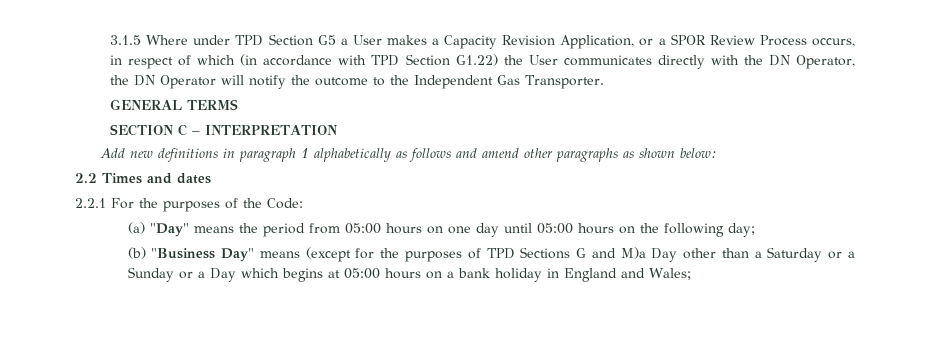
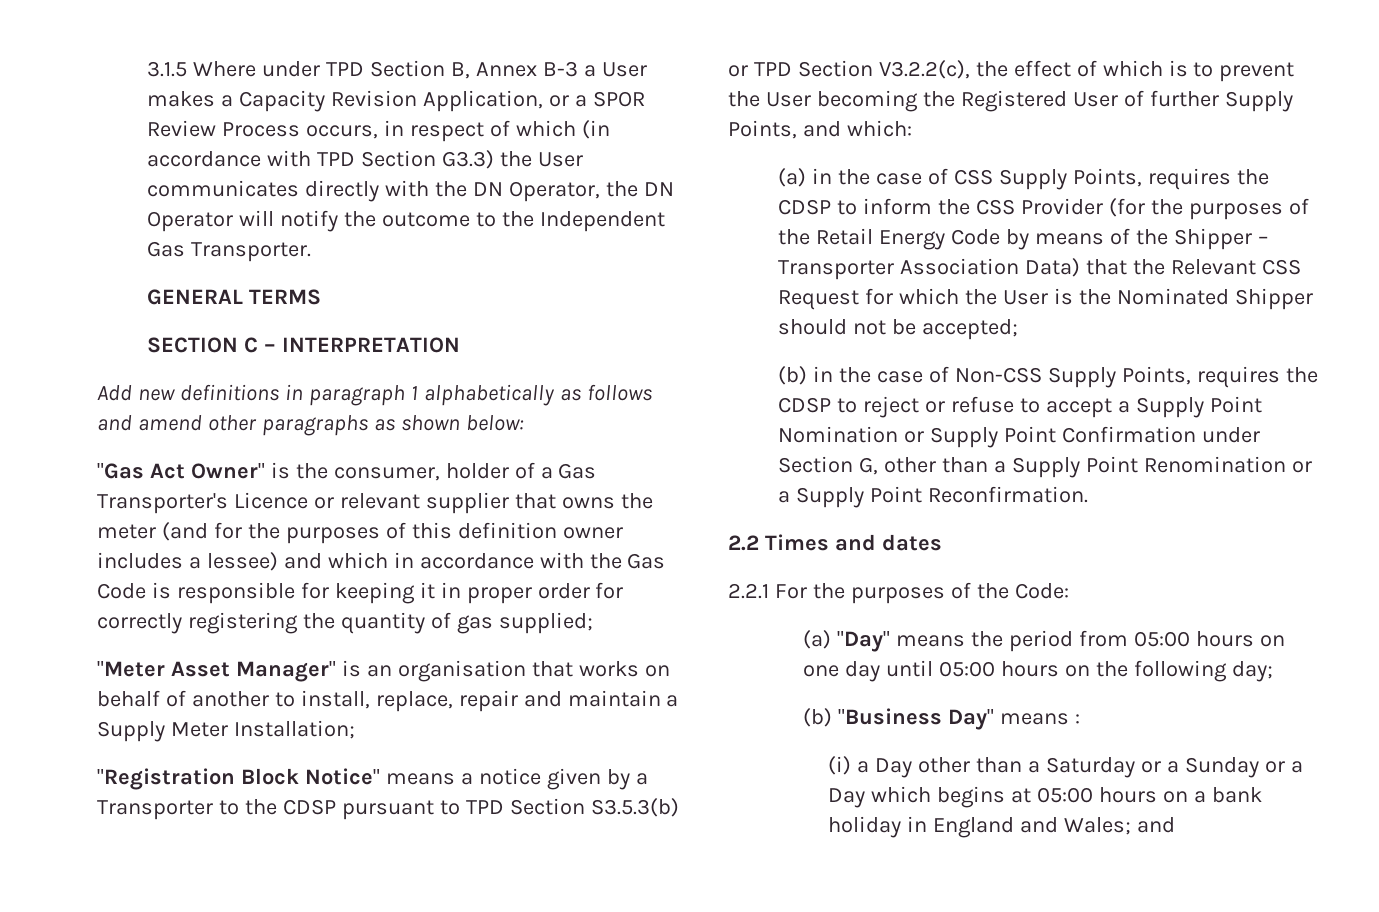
[317,35,336,45] G5 -> [450,61,578,79] B, Annex B-3
[455,54,498,66] G1.22) -> [441,150,494,169] G3.3)
(718, 153) none -> [97,462,597,481] [97,492,653,514] [97,522,623,544] [97,552,666,571] [97,582,624,604] [97,612,593,634] [97,660,670,682] [97,690,679,712] [97,720,355,742] [97,768,648,790] [97,798,679,820] [728,60,1295,82] [728,90,1293,112] [728,120,912,139] [778,168,1269,190] [778,198,1309,220] [778,228,1268,250] [778,258,1301,280] [778,288,1313,310] [778,319,1018,340] [778,366,1318,388] [778,396,1262,418] [778,426,1260,448] [778,456,1312,478] [778,486,1088,508] // "Gas Act Owner" is the consumer, holder of a Gas Transporter's Licence or relevant supplier that owns the meter (and for the purposes of this definition owner includes a lessee) and which in accordance with the Gas Code is responsible for keeping it in proper order for correctly registering the quantity of gas supplied; // "Meter Asset Manager" is an organisation that works on behalf of another to install, replace, repair and maintain a Supply Meter Installation; // "Registration Block Notice" means a notice given by a Transporter to the CDSP pursuant to TPD Section S3.5.3(b) or TPD Section V3.2.2(c), the effect of which is to prevent the User becoming the Registered User of further Supply Points, and which: // (a) in the case of CSS Supply Points, requires the CDSP to inform the CSS Provider (for the purposes of the Retail Energy Code by means of the Shipper – Transporter Association Data) that the Relevant CSS Request for which the User is the Nominated Shipper should not be accepted; // (b) in the case of Non-CSS Supply Points, requires the CDSP to reject or refuse to accept a Supply Point Nomination or Supply Point Confirmation under Section G, other than a Supply Point Renomination or a Supply Point Reconfirmation.
[305,247,646,262] (except for the purposes of TPD Sections G and M)a -> [1074,714,1080,724] [828,756,870,775] : // (i) a
(691, 274) none -> [1136,817,1175,833] and

